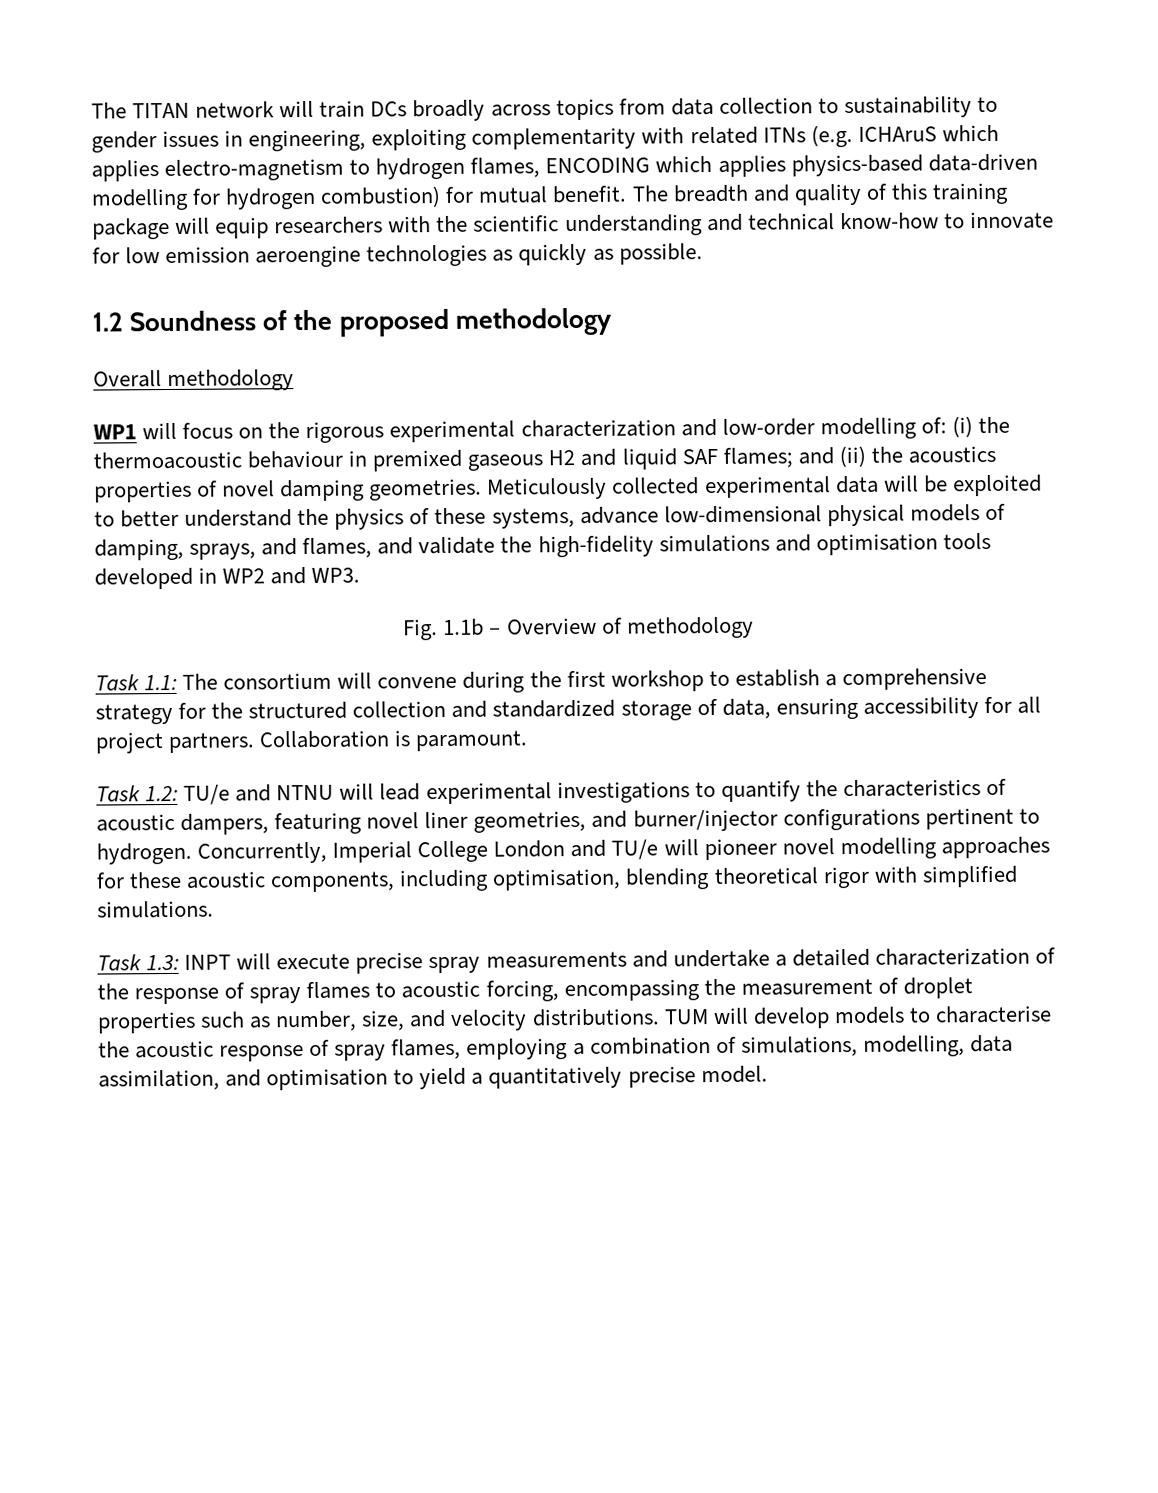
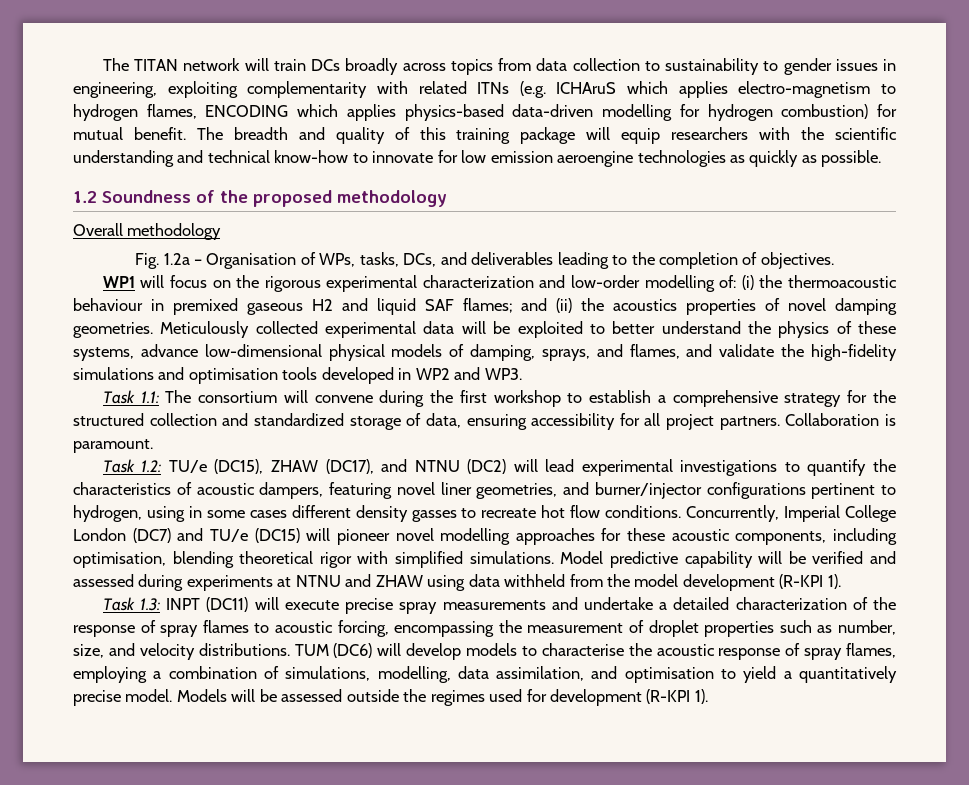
(295, 380) none -> [135,252,834,269] // Fig. 1.2a – Organisation of WPs, tasks, DCs, and deliverables leading to the completion of objectives.
[403,616,754,641] // Fig. 1.1b – Overview of methodology -> (522, 374) none
(231, 794) none -> [214,459,374,474] (DC15), ZHAW (DC17),
(335, 792) none -> [467,459,507,474] (DC2)
[96,842,192,865] hydrogen. -> [73,505,682,522] hydrogen, using in some cases different density gasses to recreate hot flow conditions.
(566, 849) none -> [132,528,171,543] (DC7)
(659, 849) none -> [254,528,300,543] (DC15)
(214, 909) none -> [560,551,897,568] [73,574,841,591] Model predictive capability will be verified and assessed during experiments at NTNU and ZHAW using data withheld from the model development (R-KPI 1).
(232, 962) none -> [206,597,249,612] (DC11)
(709, 1017) none -> [333,643,373,658] (DC6)
(768, 1074) none -> [176,689,708,706] Models will be assessed outside the regimes used for development (R-KPI 1).

